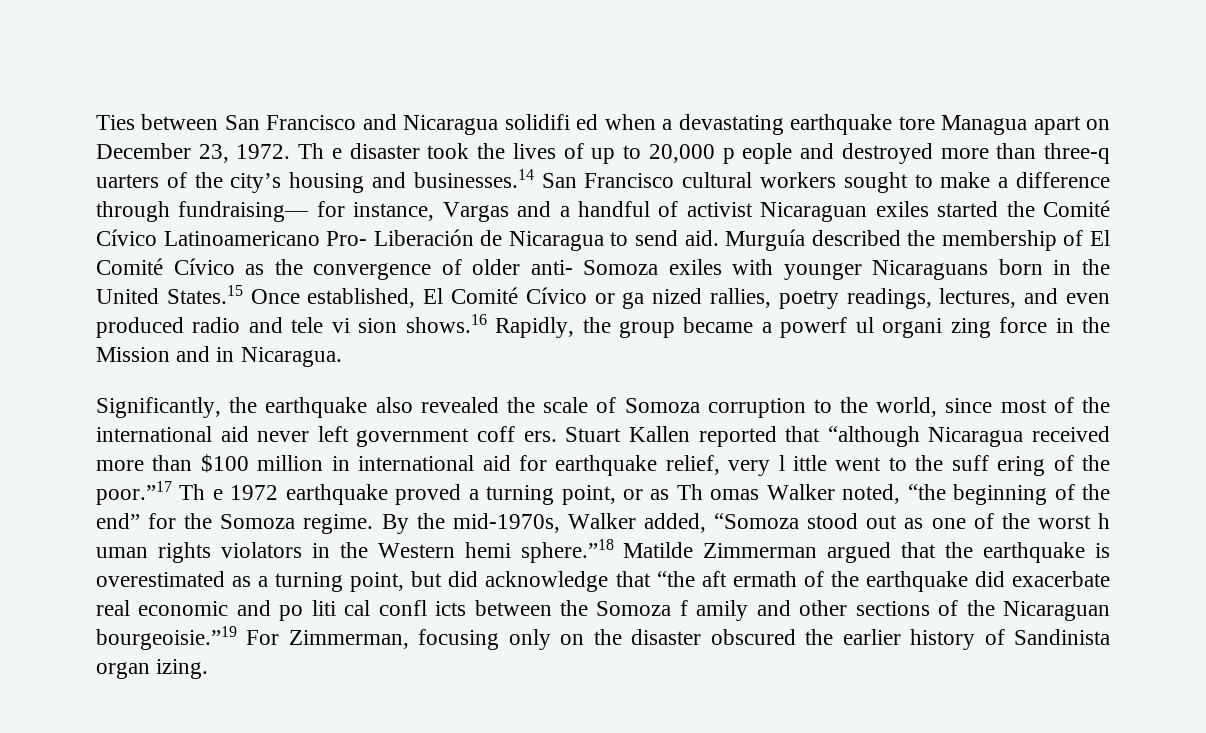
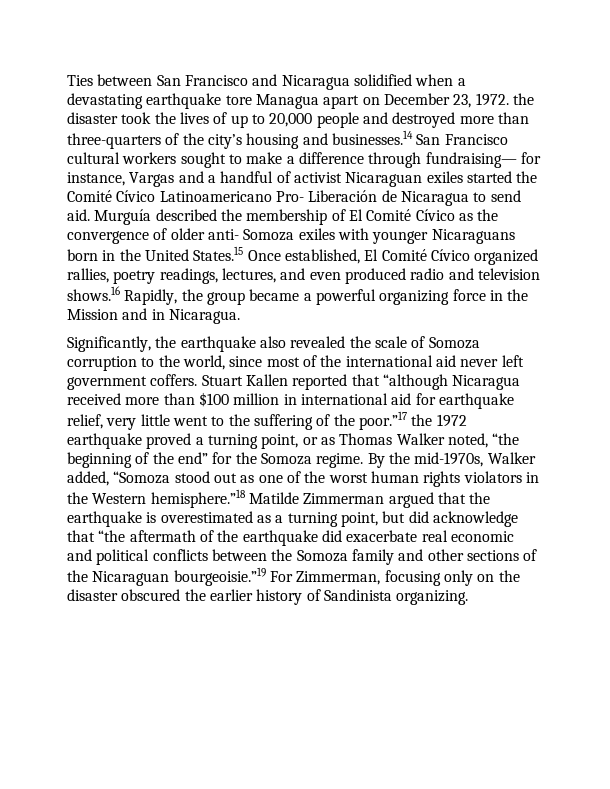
[504,114,599,130] solidifi ed -> [353,74,412,86] solidified
[298,143,342,159] Th e -> [512,93,534,105] the
[722,143,793,164] p eople -> [316,112,359,128] people
[1043,143,1110,164] [96,174,159,188] three-q uarters -> [67,133,161,149] three-quarters
[594,288,703,309] or ga nized -> [474,249,539,265] organized
[291,317,398,333] tele vi sion -> [477,268,540,280] television
[780,317,991,338] powerf ul organi zing -> [315,289,450,305] powerful organizing
[477,426,557,442] coff ers. -> [150,374,198,386] coffers.
[778,455,828,471] l ittle -> [140,414,170,426] little
[951,455,1046,476] suff ering -> [253,414,313,430] suffering
[179,484,223,500] Th e -> [411,414,433,426] the
[676,484,760,500] Th omas -> [339,433,393,445] Thomas
[1097,513,1110,529] [96,547,148,558] h uman -> [370,471,419,483] human
[464,539,614,563] hemi sphere.”18 -> [150,489,246,508] hemisphere.”18
[701,571,797,587] aft ermath -> [129,530,196,542] aftermath
[279,600,467,621] po liti cal confl icts -> [96,549,208,565] political conflicts
[679,600,749,621] f amily -> [351,549,394,565] family
[96,659,209,679] organ izing. -> [396,590,469,605] organizing.

